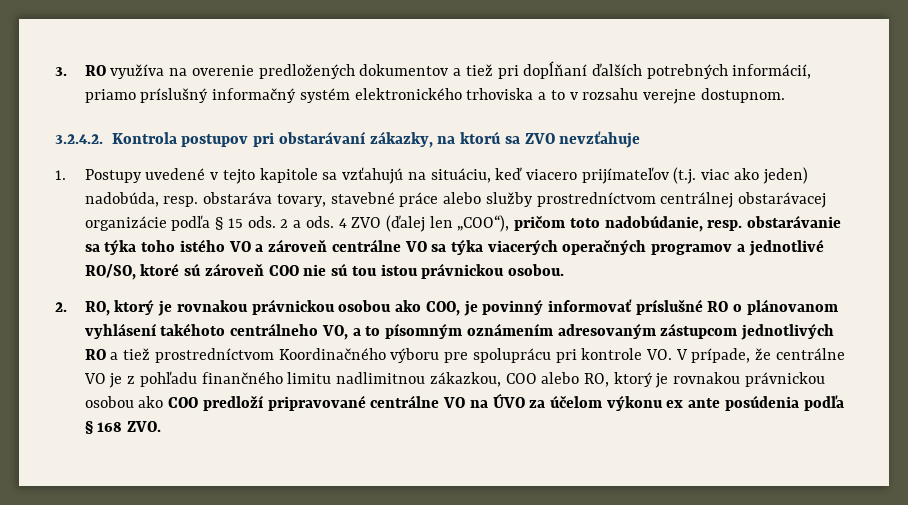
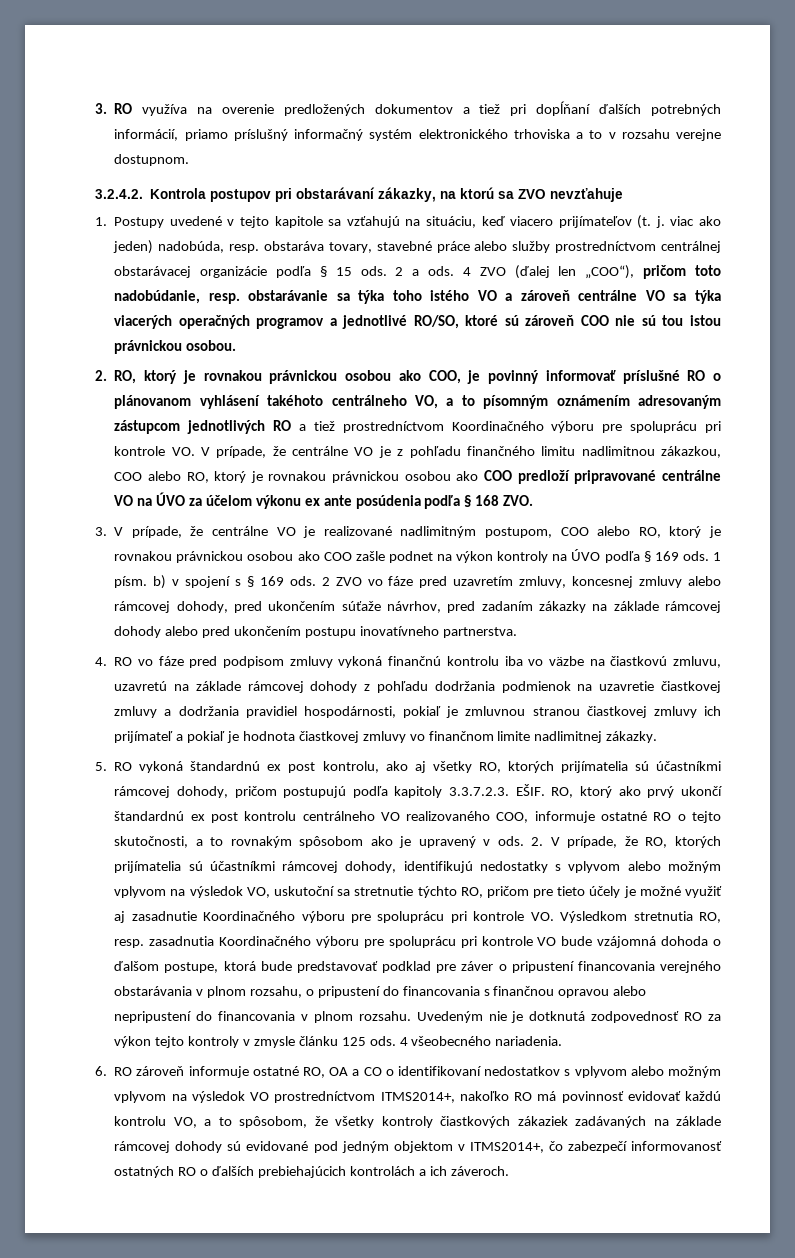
[673,167,697,184] (t.j. -> [637,215,665,229] (t. j.
(162, 426) none -> [95,526,721,538] [114,549,721,563] [114,575,721,589] [114,601,721,613] [114,626,517,638] [95,656,721,668] [114,681,721,693] [114,706,721,718] [114,731,658,743] [95,761,721,773] [114,784,722,798] [114,811,721,823] [114,836,721,848] [114,861,721,873] [114,886,722,898] [114,911,721,923] [114,936,721,948] [114,961,721,973] [114,986,647,998] [114,1011,721,1023] [114,1036,563,1048] [95,1066,721,1078] [114,1091,721,1103] [114,1116,721,1128] [114,1141,722,1153] [114,1166,509,1178] // 3. V prípade, že centrálne VO je realizované nadlimitným postupom, COO alebo RO, ktorý je rovnakou právnickou osobou ako COO zašle podnet na výkon kontroly na ÚVO podľa § 169 ods. 1 písm. b) v spojení s § 169 ods. 2 ZVO vo fáze pred uzavretím zmluvy, koncesnej zmluvy alebo rámcovej dohody, pred ukončením súťaže návrhov, pred zadaním zákazky na základe rámcovej dohody alebo pred ukončením postupu inovatívneho partnerstva. // 4. RO vo fáze pred podpisom zmluvy vykoná finančnú kontrolu iba vo väzbe na čiastkovú zmluvu, uzavretú na základe rámcovej dohody z pohľadu dodržania podmienok na uzavretie čiastkovej zmluvy a dodržania pravidiel hospodárnosti, pokiaľ je zmluvnou stranou čiastkovej zmluvy ich prijímateľ a pokiaľ je hodnota čiastkovej zmluvy vo finančnom limite nadlimitnej zákazky. // 5. RO vykoná štandardnú ex post kontrolu, ako aj všetky RO, ktorých prijímatelia sú účastníkmi rámcovej dohody, pričom postupujú podľa kapitoly 3.3.7.2.3. EŠIF. RO, ktorý ako prvý ukončí štandardnú ex post kontrolu centrálneho VO realizovaného COO, informuje ostatné RO o tejto skutočnosti, a to rovnakým spôsobom ako je upravený v ods. 2. V prípade, že RO, ktorých prijímatelia sú účastníkmi rámcovej dohody, identifikujú nedostatky s vplyvom alebo možným vplyvom na výsledok VO, uskutoční sa stretnutie týchto RO, pričom pre tieto účely je možné využiť aj zasadnutie Koordinačného výboru pre spoluprácu pri kontrole VO. Výsledkom stretnutia RO, resp. zasadnutia Koordinačného výboru pre spoluprácu pri kontrole VO bude vzájomná dohoda o ďalšom postupe, ktorá bude predstavovať podklad pre záver o pripustení financovania verejného obstarávania v plnom rozsahu, o pripustení do financovania s finančnou opravou alebo nepripustení do financovania v plnom rozsahu. Uvedeným nie je dotknutá zodpovednosť RO za výkon tejto kontroly v zmysle článku 125 ods. 4 všeobecného nariadenia. // 6. RO zároveň informuje ostatné RO, OA a CO o identifikovaní nedostatkov s vplyvom alebo možným vplyvom na výsledok VO prostredníctvom ITMS2014+, nakoľko RO má povinnosť evidovať každú kontrolu VO, a to spôsobom, že všetky kontroly čiastkových zákaziek zadávaných na základe rámcovej dohody sú evidované pod jedným objektom v ITMS2014+, čo zabezpečí informovanosť ostatných RO o ďalších prebiehajúcich kontrolách a ich záveroch.

